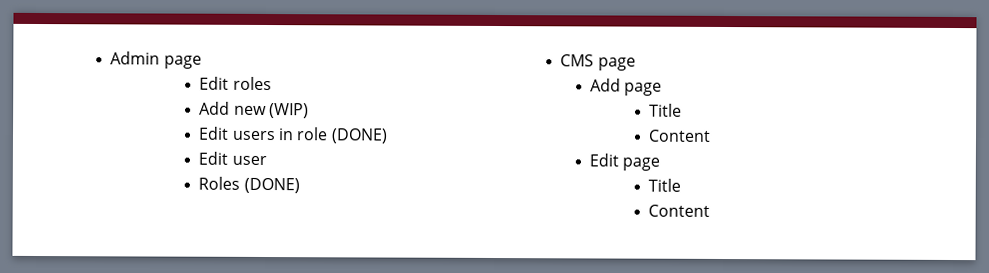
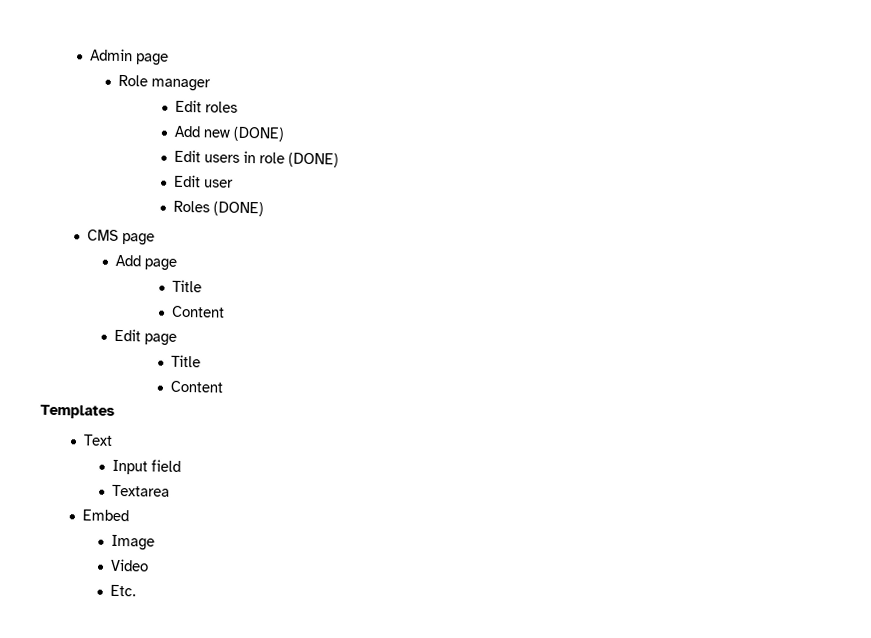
(202, 62) none -> [117,74,211,92] // Role manager
[269,103,310,119] (WIP) -> [232,126,285,142] (DONE)
(711, 210) none -> [40,404,115,419] [83,434,114,446] [111,459,181,475] [111,484,170,497] [82,509,130,522] [110,534,155,551] [109,558,149,572] [109,584,136,597] // Templates // Text // Input field // Textarea // Embed // Image // Video // Etc.

